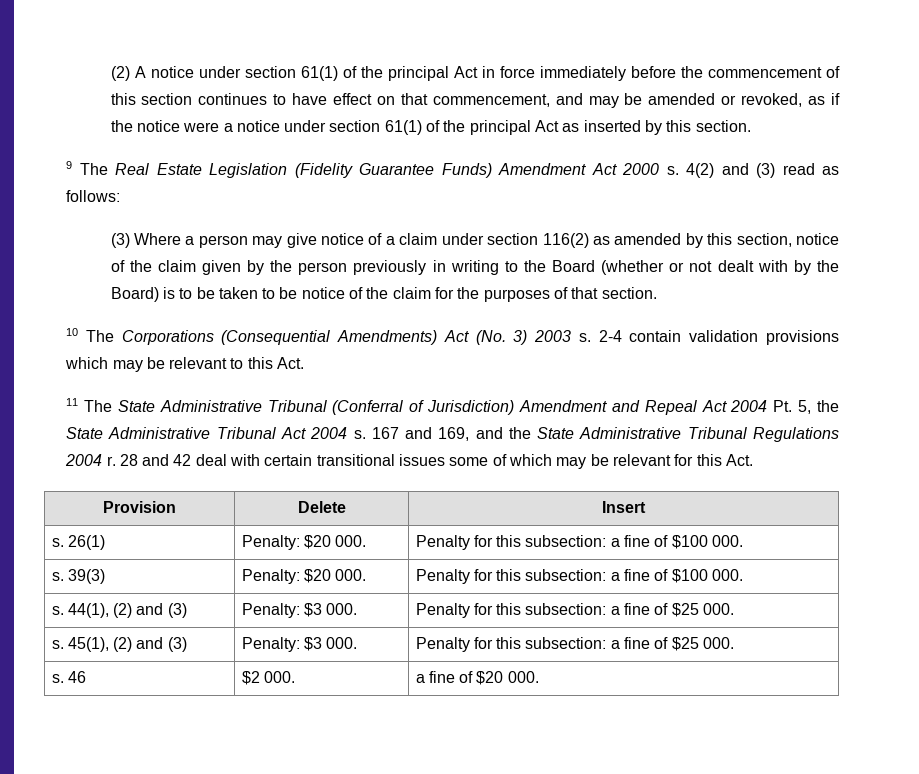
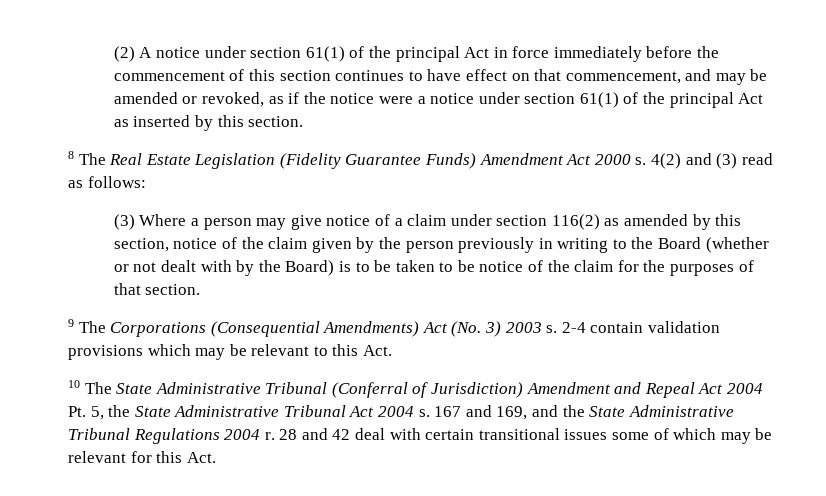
[66,161,73,169] 9 -> [67,151,74,159] 8
[66,328,79,336] 10 -> [67,319,74,327] 9
[66,398,79,406] 11 -> [67,380,80,388] 10
[103,501,176,513] [297,501,346,513] [601,501,646,513] [51,535,105,550] [241,535,367,550] [415,535,744,550] [51,569,105,584] [241,569,367,584] [415,569,744,584] [51,603,187,618] [241,603,358,618] [415,603,735,618] [51,637,187,652] [241,637,358,652] [415,637,735,652] [51,671,86,683] [241,671,295,685] [415,671,539,685] // Provision | Delete | Insert // s. 26(1) | Penalty: $20 000. | Penalty for this subsection: a fine of $100 000. // s. 39(3) | Penalty: $20 000. | Penalty for this subsection: a fine of $100 000. // s. 44(1), (2) and (3) | Penalty: $3 000. | Penalty for this subsection: a fine of $25 000. // s. 45(1), (2) and (3) | Penalty: $3 000. | Penalty for this subsection: a fine of $25 000. // s. 46 | $2 000. | a fine of $20 000. -> (216, 457) none

